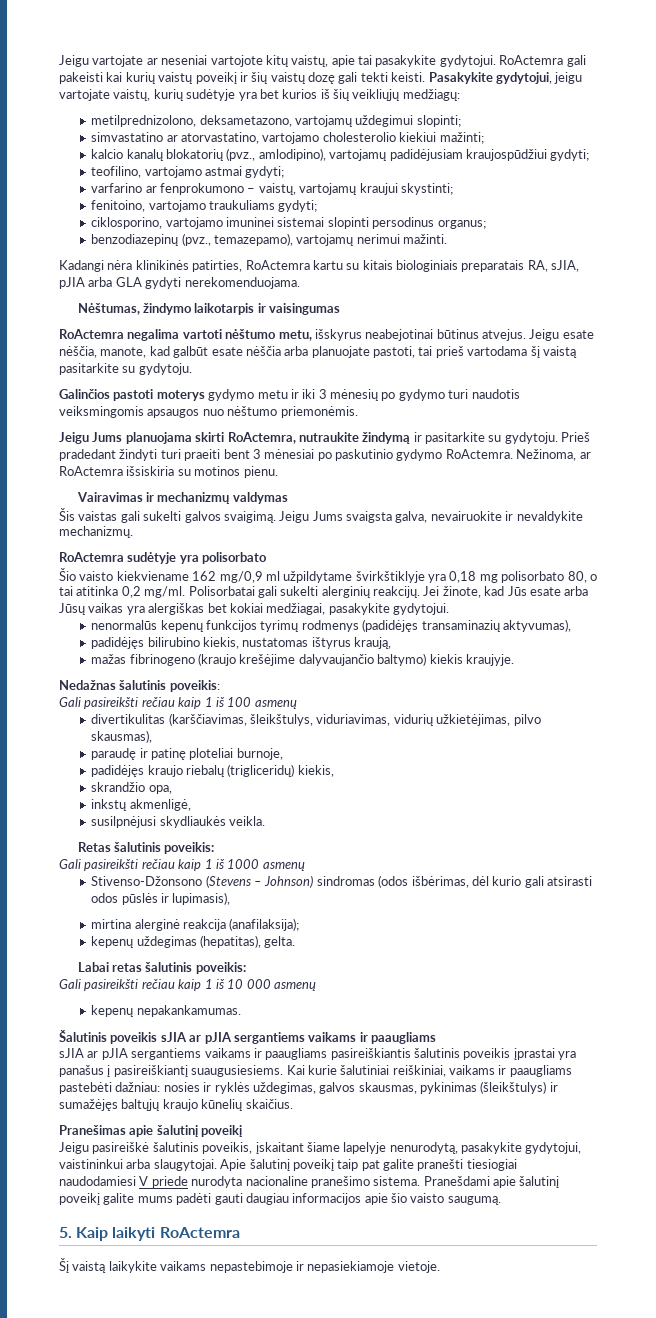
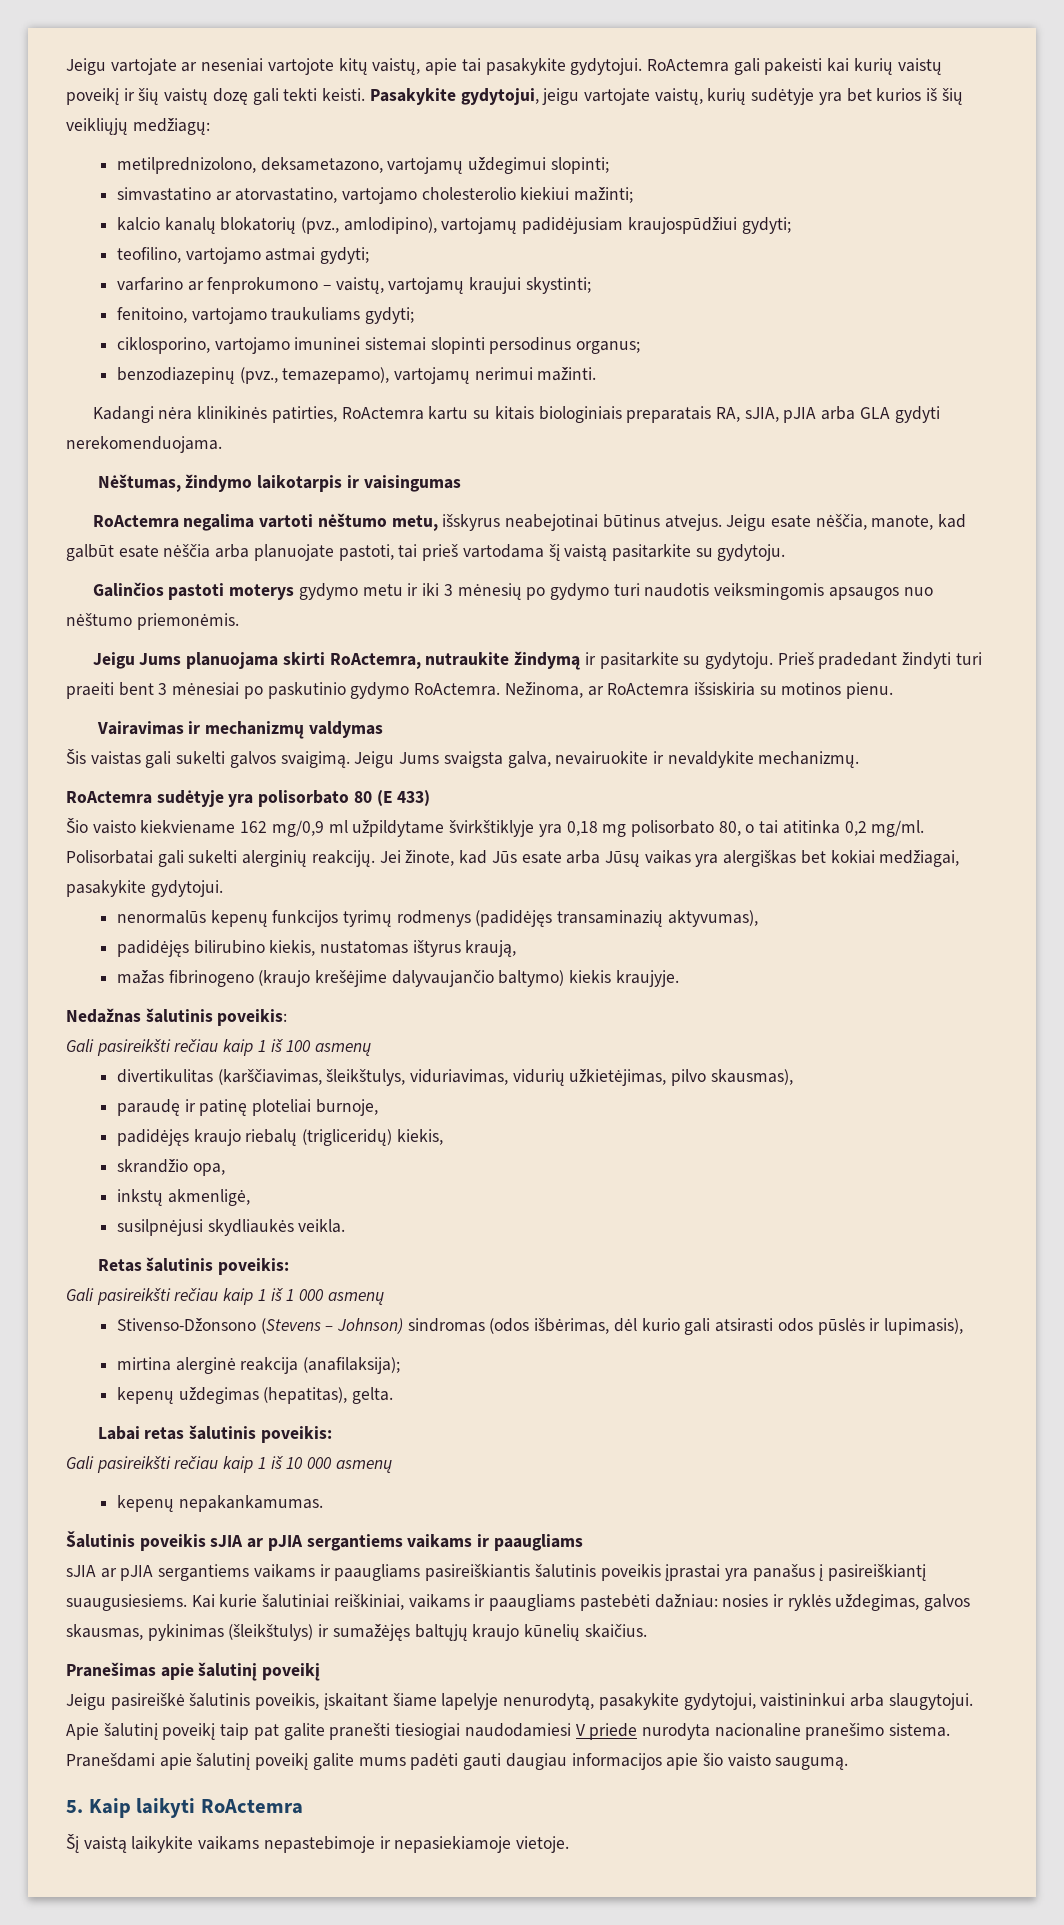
(268, 558) none -> [353,790,431,806] 80 (E 433)
[227,859,260,869] 1000 -> [286,1289,325,1301] 1 000
[153,1159,217,1171] slaugytojai. -> [888,1693,973,1710] slaugytojui.

